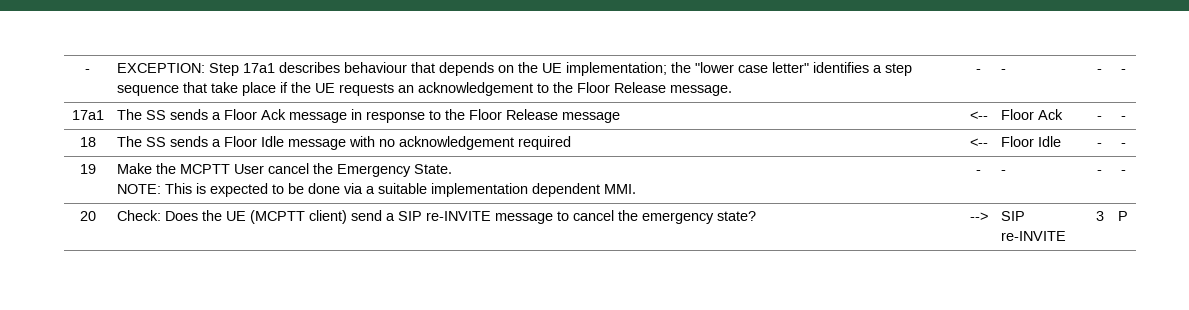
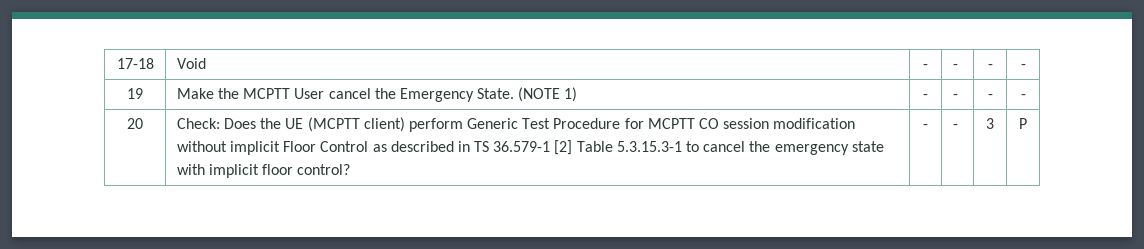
[85,69,90,73] [116,62,912,76] [116,82,732,96] [976,69,981,73] [1000,69,1006,73] [1097,69,1102,73] [1120,69,1126,73] [71,110,104,120] [116,109,620,123] [969,111,988,120] [1000,109,1063,120] [1097,116,1102,120] [1120,116,1126,120] [79,137,96,147] [116,136,571,150] [969,138,988,147] [1000,136,1061,147] - | EXCEPTION: Step 17a1 describes behaviour that depends on the UE implementation; the "lower case letter" identifies a step sequence that take place if the UE requests an acknowledgement to the Floor Release message. | - | - | - | - // 17a1 | The SS sends a Floor Ack message in response to the Floor Release message | <-- | Floor Ack | - | - // 18 | The SS sends a Floor Idle message with no acknowledgement required | <-- | Floor Idle -> [116,58,154,69] [176,58,206,69] [923,64,928,69] [952,64,958,69] 17-18 | Void | - | -
[116,183,636,197] // NOTE: This is expected to be done via a suitable implementation dependent MMI. -> [518,87,578,102] (NOTE 1)
[350,210,756,224] [969,212,988,221] [1000,211,1025,221] [1000,231,1066,241] send a SIP re-INVITE message to cancel the emergency state? | --> | SIP re-INVITE -> [408,118,856,132] [176,140,884,155] [176,164,351,178] [923,124,928,129] [952,124,958,129] perform Generic Test Procedure for MCPTT CO session modification without implicit Floor Control as described in TS 36.579-1 [2] Table 5.3.15.3-1 to cancel the emergency state with implicit floor control? | - | -

